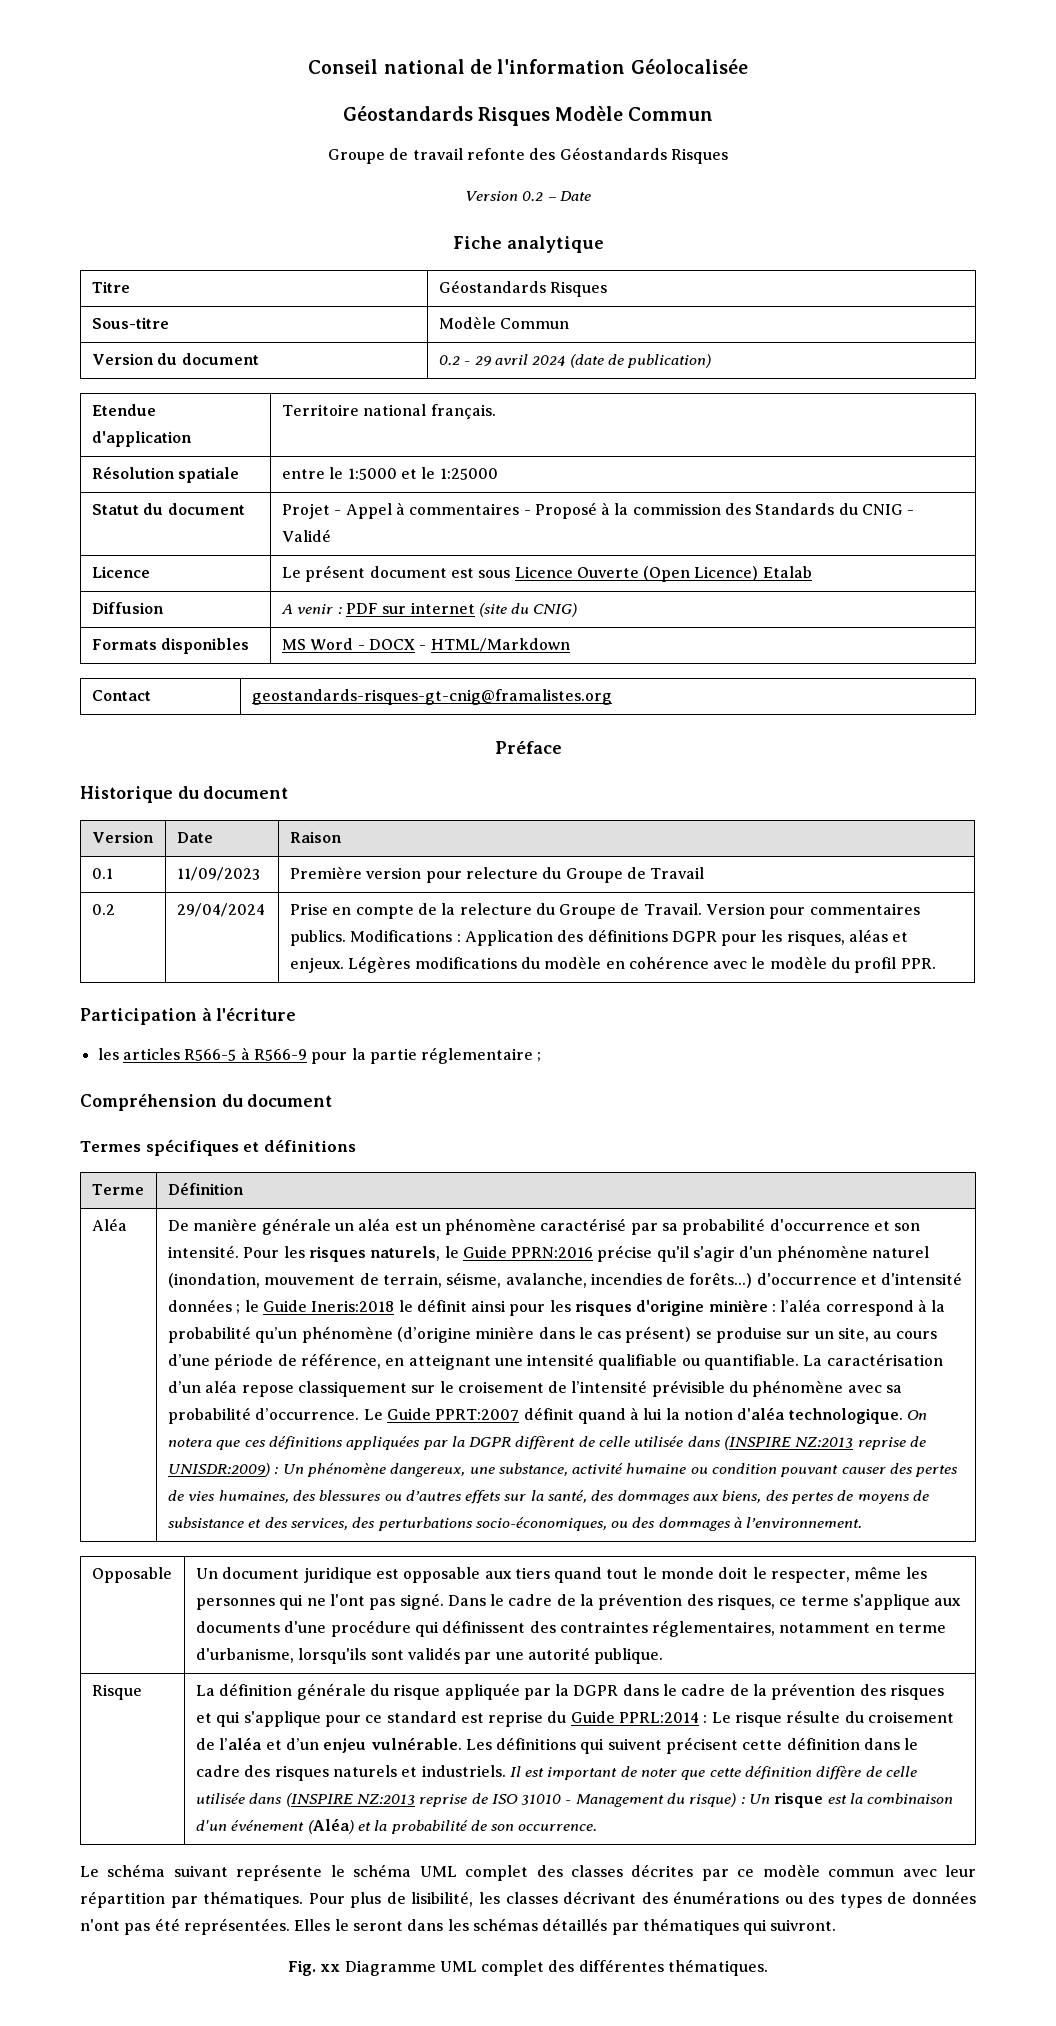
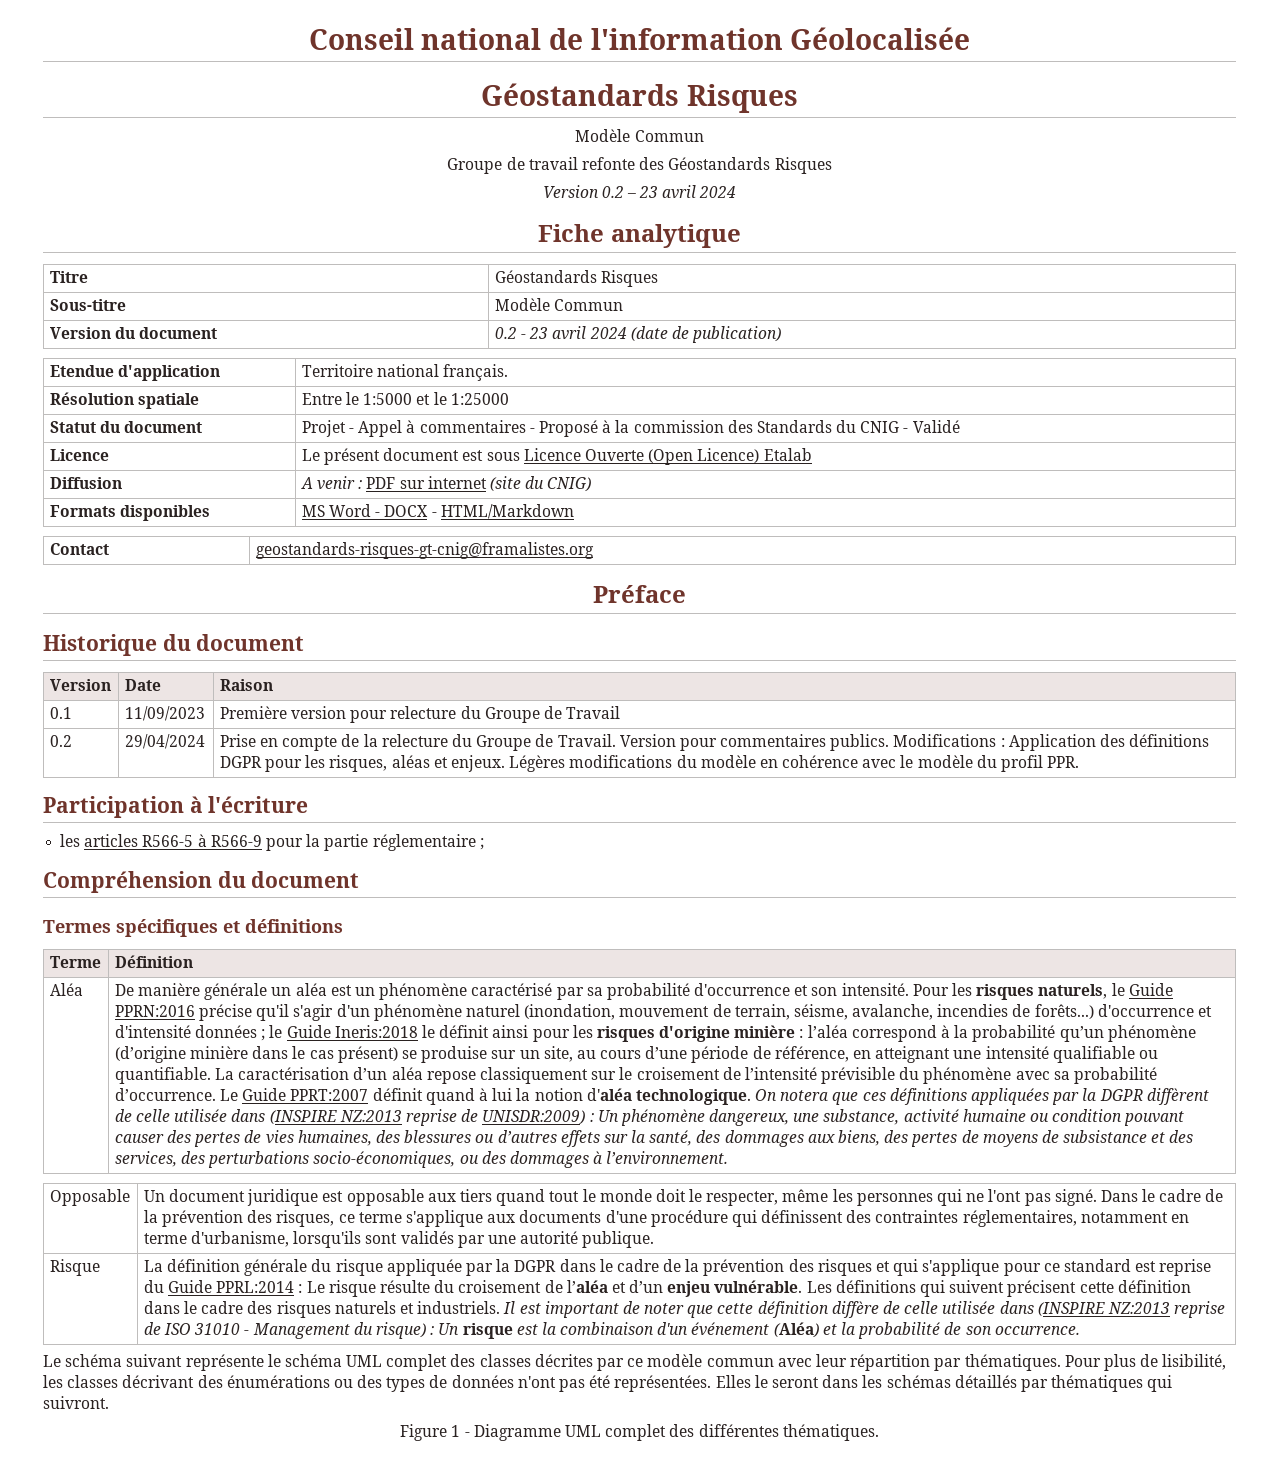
(550, 116) none -> (798, 98) //
[559,191,591,201] Date -> [639,185,737,199] 23 avril 2024
[474,356,492,366] 29 -> [529,327,549,339] 23
[281,469,325,479] entre -> [301,393,342,405] Entre
[287,1960,341,1976] Fig. xx -> [400,1424,470,1441] Figure 1 -

